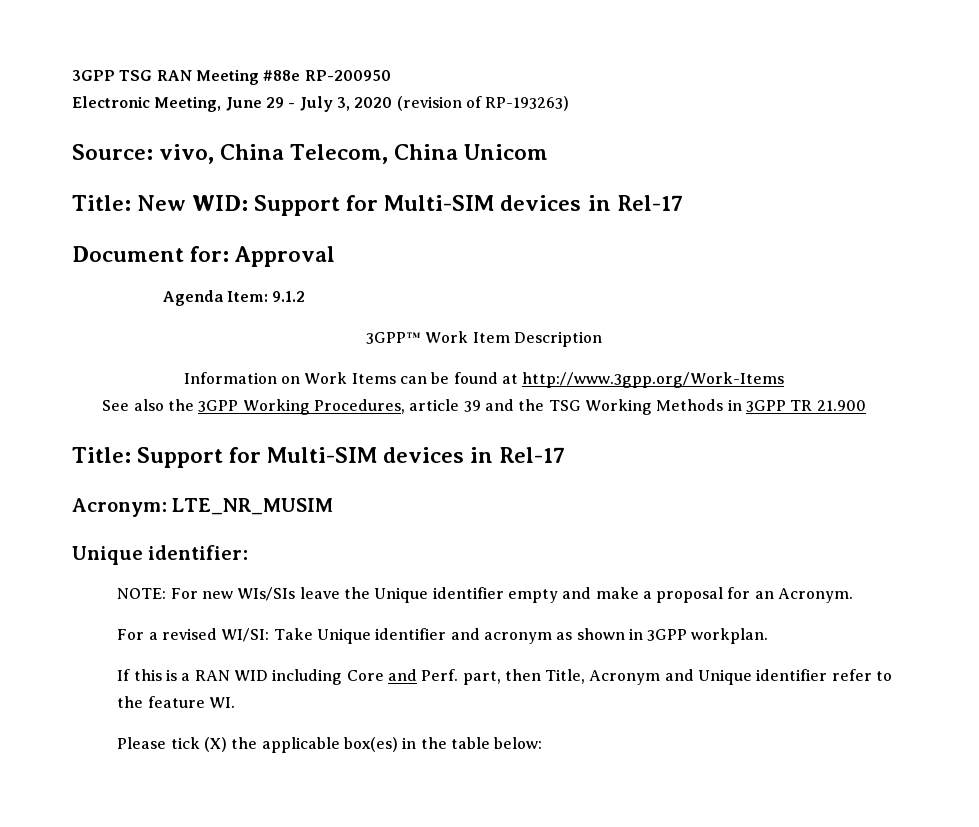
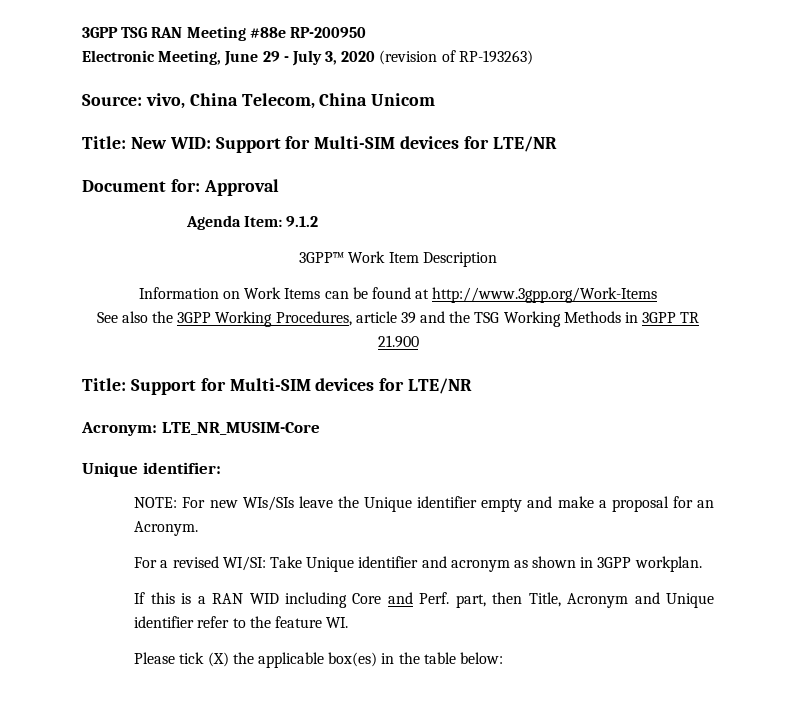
[587,195,683,211] in Rel-17 -> [464,136,557,152] for LTE/NR
[470,447,566,463] in Rel-17 -> [379,378,473,394] for LTE/NR
[172,498,334,515] LTE_NR_MUSIM -> [161,422,320,435] LTE_NR_MUSIM-Core

